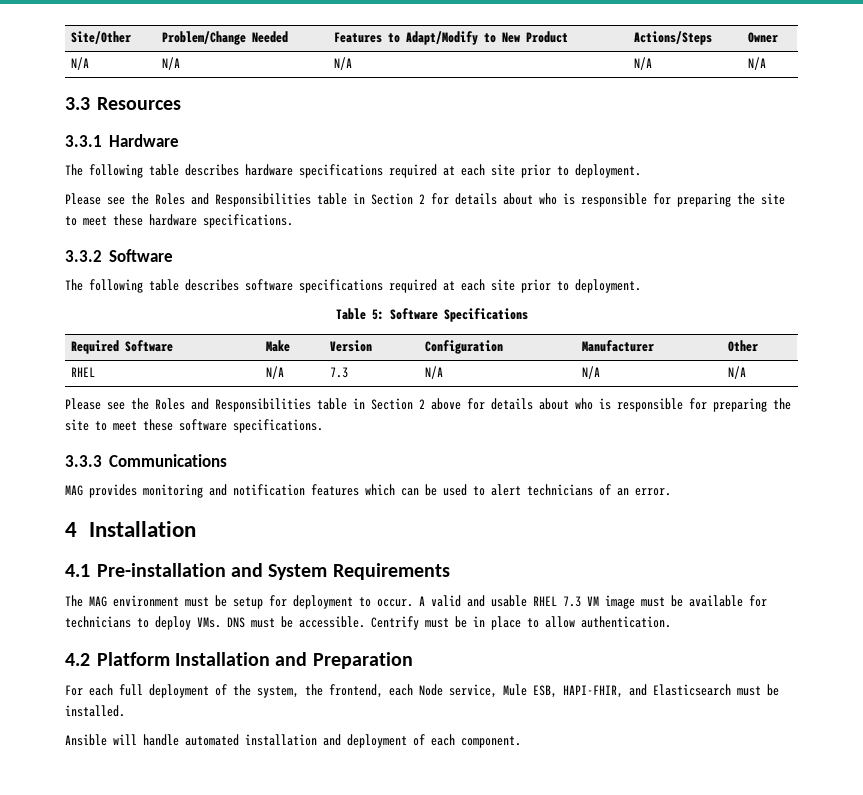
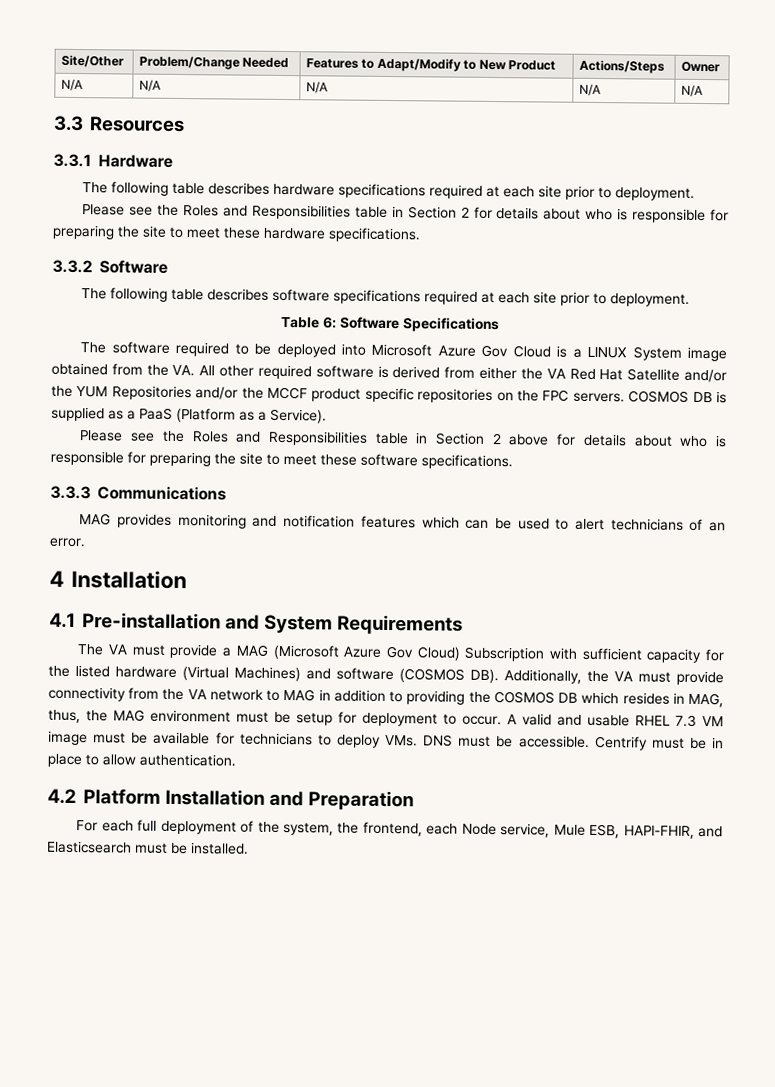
[371,309,384,320] 5: -> [322,316,337,329] 6:
[71,340,174,354] [266,340,291,352] [330,340,373,352] [425,340,504,354] [582,340,655,352] [728,340,759,352] [71,367,96,377] [266,366,285,379] [330,367,349,378] [425,366,444,379] [582,366,601,379] [728,366,747,379] // Required Software | Make | Version | Configuration | Manufacturer | Other // RHEL | N/A | 7.3 | N/A | N/A | N/A -> [80,341,728,362] [51,362,727,383] [51,385,727,404] [51,406,327,424] // The software required to be deployed into Microsoft Azure Gov Cloud is a LINUX System image obtained from the VA. All other required software is derived from either the VA Red Hat Satellite and/or the YUM Repositories and/or the MCCF product specific repositories on the FPC servers. COSMOS DB is supplied as a PaaS (Platform as a Service).
(83, 601) none -> [108,643,725,664] [48,665,724,686] [48,686,725,708] [48,709,108,724] VA must provide a MAG (Microsoft Azure Gov Cloud) Subscription with sufficient capacity for the listed hardware (Virtual Machines) and software (COSMOS DB). Additionally, the VA must provide connectivity from the VA network to MAG in addition to providing the COSMOS DB which resides in MAG, thus, the
[65,734,521,748] // Ansible will handle automated installation and deployment of each component. -> (249, 848) none

